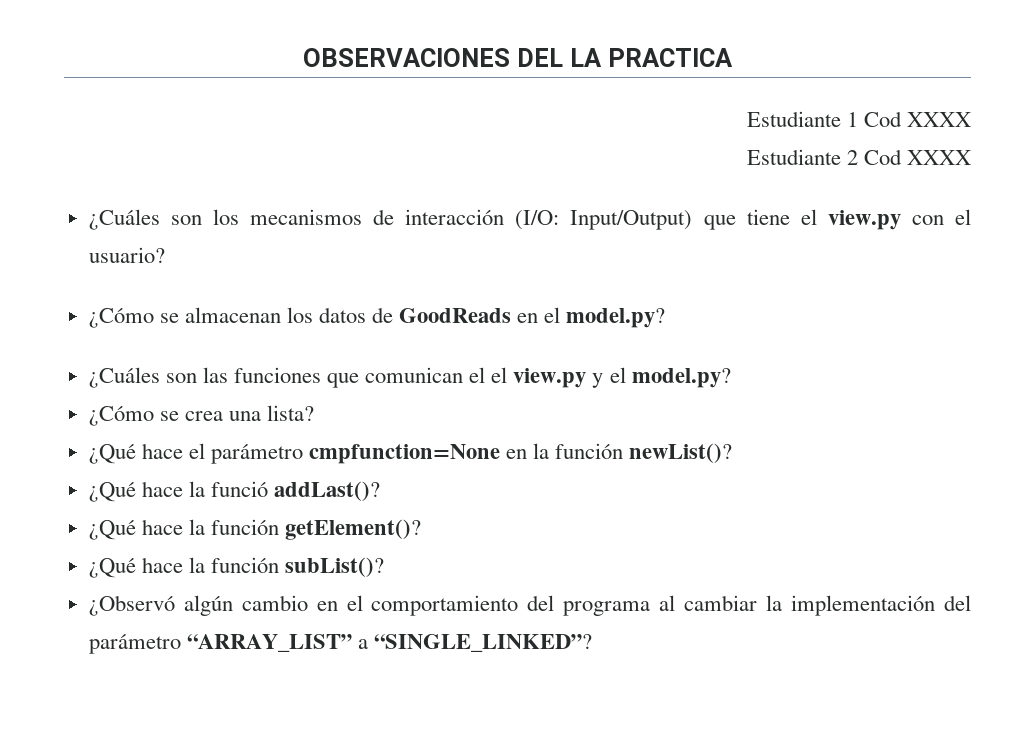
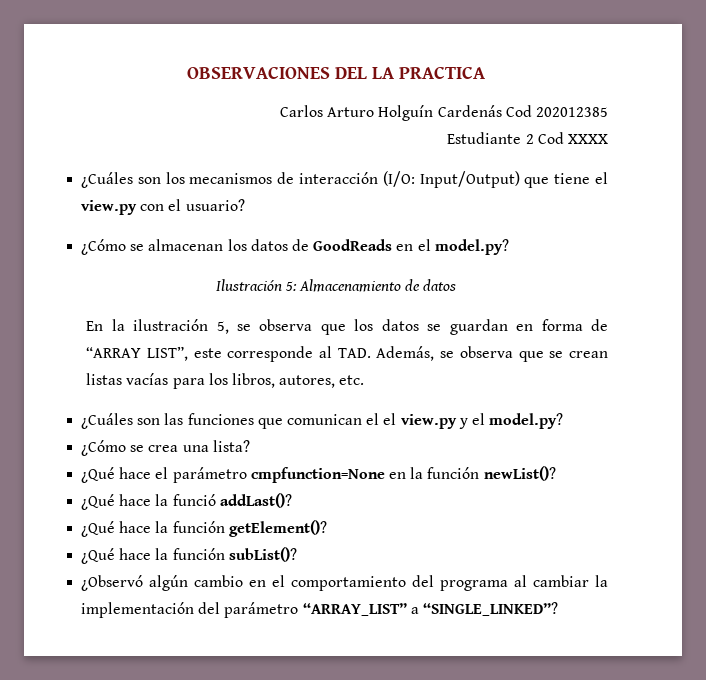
[746,111,972,127] Estudiante 1 Cod XXXX -> [280,105,608,121] Carlos Arturo Holguín Cardenás Cod 202012385
(666, 318) none -> [215,279,457,292] [86,319,608,335] [86,346,608,362] [86,373,365,389] // Ilustración 5: Almacenamiento de datos // En la ilustración 5, se observa que los datos se guardan en forma de “ARRAY LIST”, este corresponde al TAD. Además, se observa que se crean listas vacías para los libros, autores, etc.

